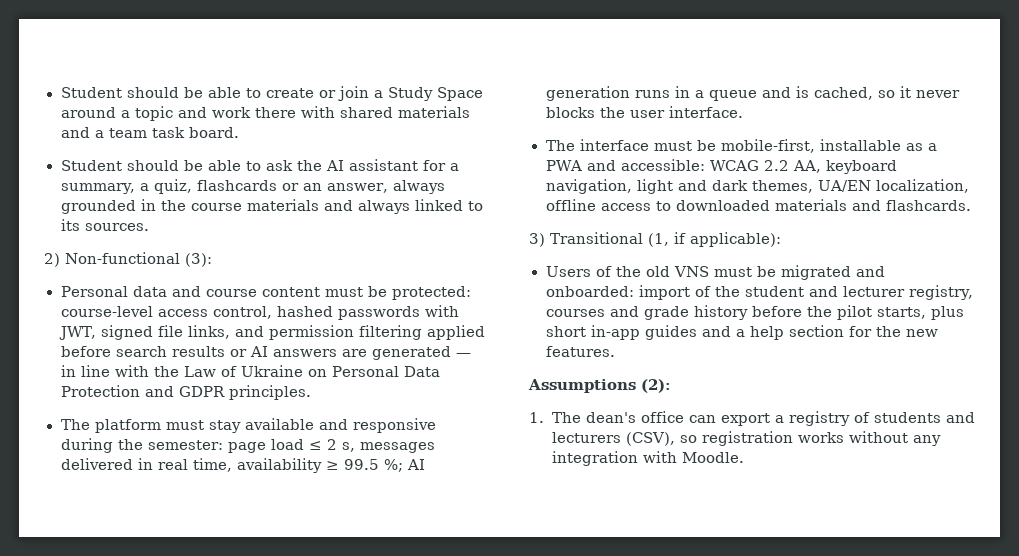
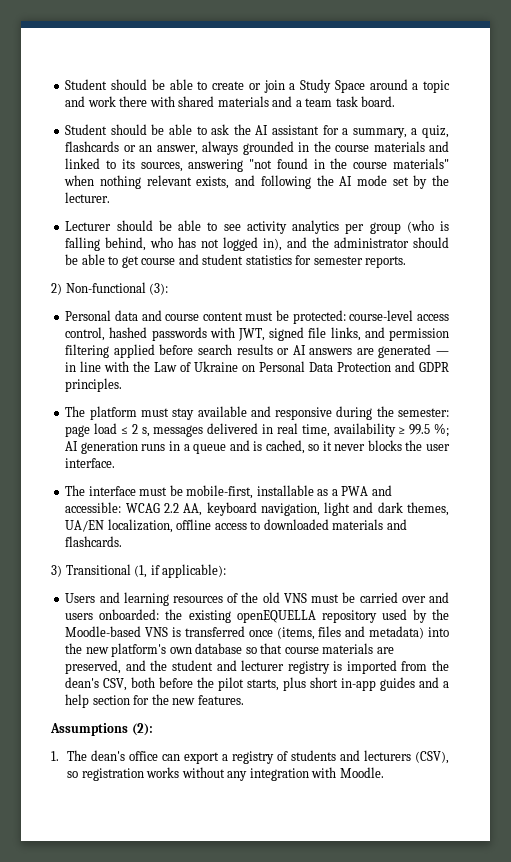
[357,200,410,214] always -> (449, 146) none
[84,223,149,231] sources. -> [140,158,449,172] [64,175,449,189] [65,192,111,203] [65,220,450,234] [65,237,449,251] [65,254,407,268] sources, answering "not found in the course materials" when nothing relevant exists, and following the AI mode set by the lecturer. // Lecturer should be able to see activity analytics per group (who is falling behind, who has not logged in), and the administrator should be able to get course and student statistics for semester reports.
(591, 271) none -> [99,592,223,606] and learning resources
[780,265,885,280] [545,285,974,300] [545,305,748,320] migrated and onboarded: import of the student and lecturer registry, courses and grade history -> [359,592,450,603] [65,609,449,623] [65,626,449,640] [65,643,394,657] [65,660,449,674] [65,677,156,691] carried over and users onboarded: the existing openEQUELLA repository used by the Moodle-based VNS is transferred once (items, files and metadata) into the new platform's own database so that course materials are preserved, and the student and lecturer registry is imported from the dean's CSV, both

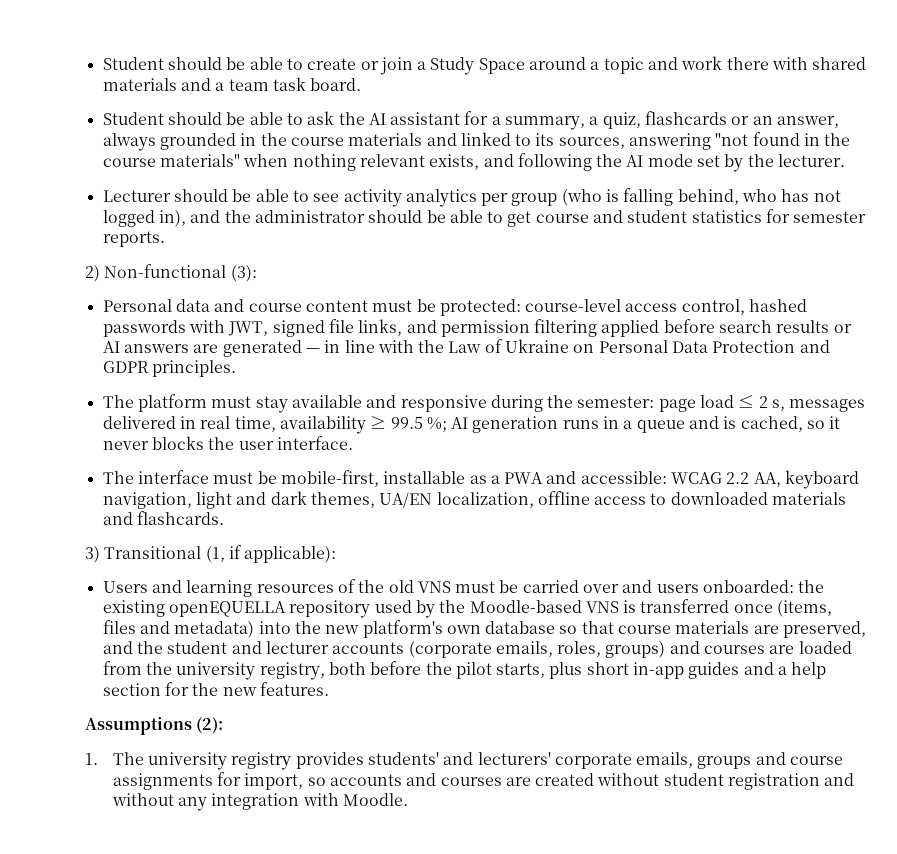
[287,660,449,674] [65,677,128,691] registry is imported from the dean's CSV, -> [332,641,852,658] [102,661,325,680] accounts (corporate emails, roles, groups) and courses are loaded from the university registry,
[91,750,449,764] [67,767,180,781] dean's office can export a registry of students and lecturers (CSV), so registration works -> [147,752,844,770] [112,772,855,790] university registry provides students' and lecturers' corporate emails, groups and course assignments for import, so accounts and courses are created without student registration and

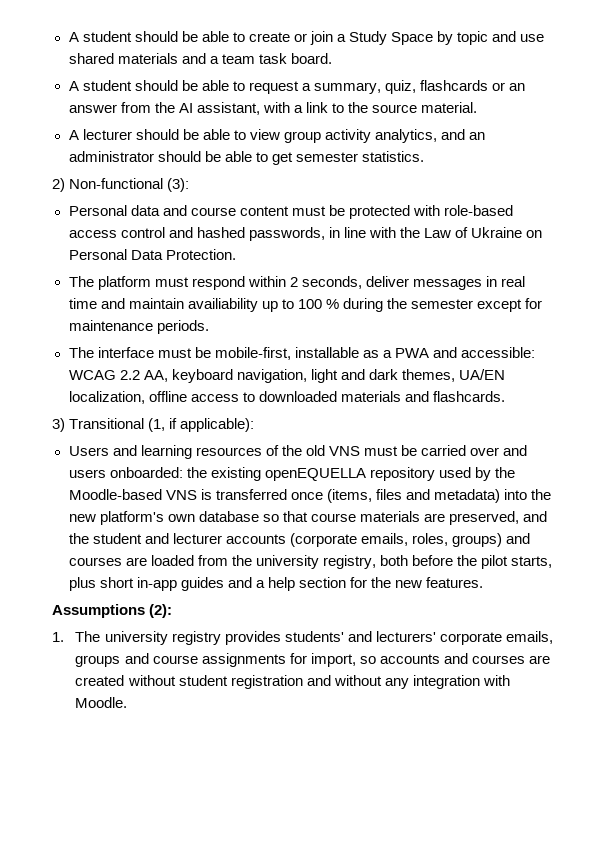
[102,57,164,70] Student -> [68,31,132,42] A student
[529,56,809,74] around a topic and work there with -> [437,31,545,45] by topic and use
[102,111,489,125] Student should be able to ask the AI assistant for -> [68,80,299,94] A student should be able to request
[589,116,599,125] a -> (381, 88) none
[777,116,840,128] [102,132,851,151] [102,153,846,172] [102,188,841,207] [102,210,251,227] answer, always grounded in the course materials and linked to its sources, answering "not found in the course materials" when nothing relevant exists, and following the AI mode set by the lecturer. // Lecturer should be able to see activity analytics per group (who is falling behind, who has not logged in), and the -> [68,102,478,115] [68,129,486,143] answer from the AI assistant, with a link to the source material. // A lecturer should be able to view group activity analytics, and an
[535,209,867,223] [102,231,165,247] course and student statistics for semester reports. -> [295,151,424,162] semester statistics.
[439,299,808,316] [102,319,852,337] [102,340,320,357] protected: course-level access control, hashed passwords with JWT, signed file links, and permission filtering applied before search results or AI answers are generated — -> [348,205,513,219] [68,227,325,241] protected with role-based access control and hashed passwords,
[712,340,830,353] [102,360,236,377] Protection and GDPR principles. -> [165,249,236,260] Protection.
[255,395,866,413] [102,416,841,434] [102,436,353,450] stay available and responsive during the semester: page load ≤ 2 s, messages delivered in real time, availability ≥ 99.5 %; AI generation runs in a queue and is cached, so it never blocks the user interface. -> [191,276,526,290] [68,298,543,312] [68,320,209,334] respond within 2 seconds, deliver messages in real time and maintain availiability up to 100 % during the semester except for maintenance periods.

